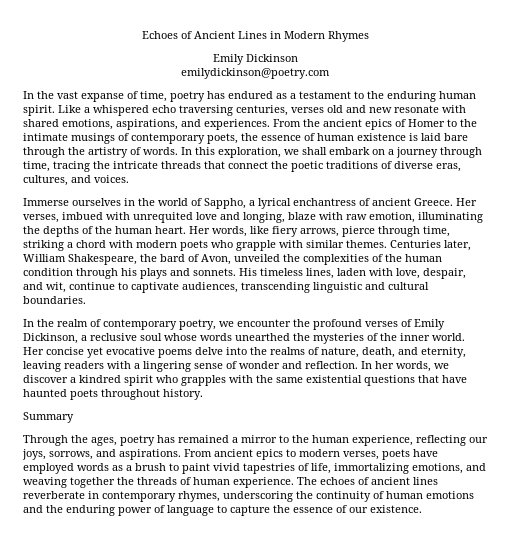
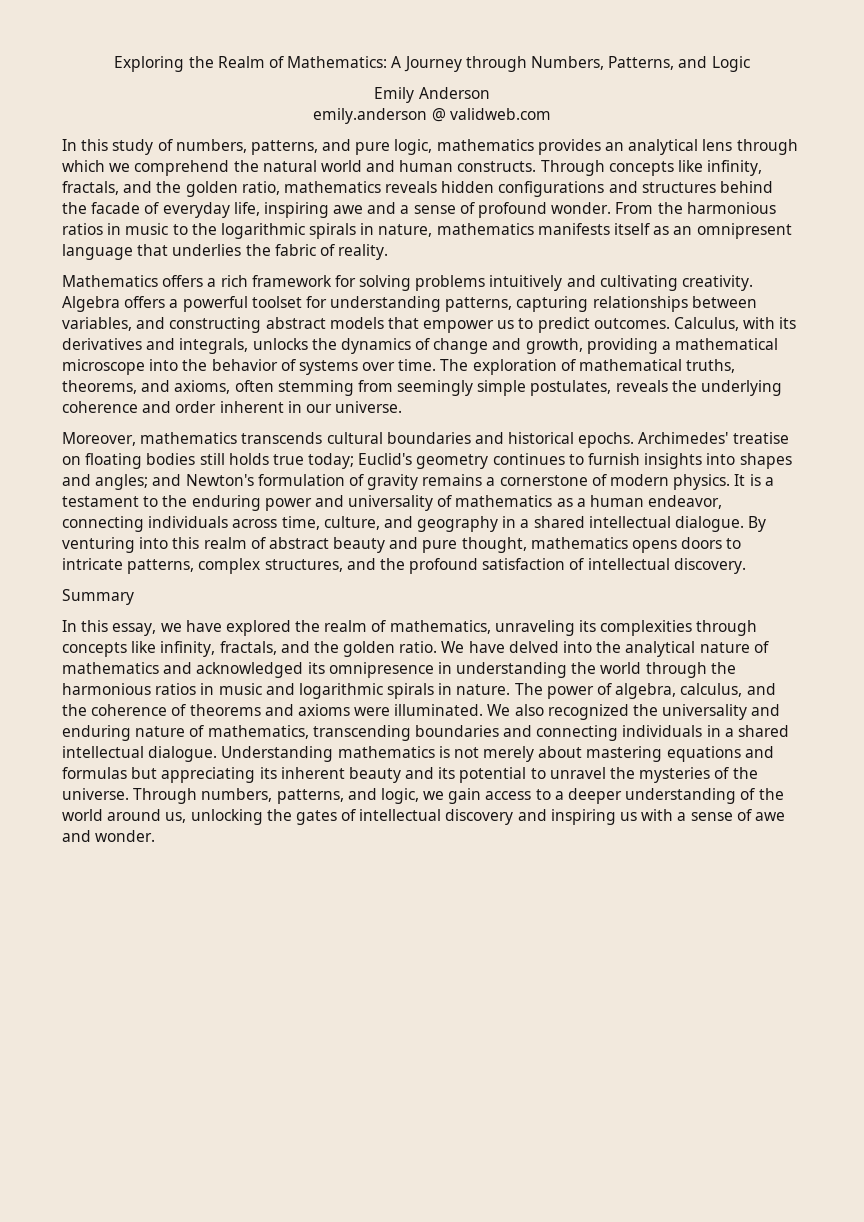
[141,31,369,42] [212,54,298,65] [181,68,330,79] [23,91,287,102] Echoes of Ancient Lines in Modern Rhymes // Emily Dickinson // emilydickinson@poetry.com // In the vast expanse of time, poetry has endured as -> [114,56,750,72] [374,87,490,103] [313,108,551,124] [62,139,798,155] [62,160,763,176] [62,181,774,197] [62,202,776,218] [62,223,792,239] [62,244,389,260] [62,275,754,291] [62,296,757,312] [62,317,797,333] [62,338,779,354] [62,359,736,375] [62,380,783,396] [62,401,403,413] [62,432,789,448] [62,453,792,469] [62,474,761,490] Exploring the Realm of Mathematics: A Journey through Numbers, Patterns, and Logic // Emily Anderson // emily.anderson @ validweb.com // In this study of numbers, patterns, and pure logic, mathematics provides an analytical lens through which we comprehend the natural world and human constructs. Through concepts like infinity, fractals, and the golden ratio, mathematics reveals hidden configurations and structures behind the facade of everyday life, inspiring awe and a sense of profound wonder. From the harmonious ratios in music to the logarithmic spirals in nature, mathematics manifests itself as an omnipresent language that underlies the fabric of reality. // Mathematics offers a rich framework for solving problems intuitively and cultivating creativity. Algebra offers a powerful toolset for understanding patterns, capturing relationships between variables, and constructing abstract models that empower us to predict outcomes. Calculus, with its derivatives and integrals, unlocks the dynamics of change and growth, providing a mathematical microscope into the behavior of systems over time. The exploration of mathematical truths, theorems, and axioms, often stemming from seemingly simple postulates, reveals the underlying coherence and order inherent in our universe. // Moreover, mathematics transcends cultural boundaries and historical epochs. Archimedes' treatise on floating bodies still holds true today; Euclid's geometry continues to furnish insights into shapes and angles; and Newton's formulation of gravity remains a cornerstone of modern physics. It is
[439,91,476,99] [23,105,466,116] [23,119,477,130] [23,133,468,144] [23,147,482,158] [23,161,461,172] [23,175,129,186] [23,198,477,209] [23,212,483,223] [23,226,450,237] [23,240,471,251] [23,254,442,265] [23,268,466,279] [23,282,429,293] [23,296,86,304] [23,319,445,330] [23,333,465,344] [23,347,466,358] [23,361,104,372] human spirit. Like a whispered echo traversing centuries, verses old and new resonate with shared emotions, aspirations, and experiences. From the ancient epics of Homer to the intimate musings of contemporary poets, the essence of human existence is laid bare through the artistry of words. In this exploration, we shall embark on a journey through time, tracing the intricate threads that connect the poetic traditions of diverse eras, cultures, and voices. // Immerse ourselves in the world of Sappho, a lyrical enchantress of ancient Greece. Her verses, imbued with unrequited love and longing, blaze with raw emotion, illuminating the depths of the human heart. Her words, like fiery arrows, pierce through time, striking a chord with modern poets who grapple with similar themes. Centuries later, William Shakespeare, the bard of Avon, unveiled the complexities of the human condition through his plays and sonnets. His timeless lines, laden with love, despair, and wit, continue to captivate audiences, transcending linguistic and cultural boundaries. // In the realm of contemporary poetry, we encounter the profound verses of Emily Dickinson, a reclusive soul whose words unearthed the mysteries of the inner world. Her concise yet evocative poems delve into the realms of nature, death, and eternity, leaving readers -> [264,495,723,511] [62,516,767,532] [62,537,742,553] [62,558,746,574] [62,589,134,605] [62,620,758,636] [62,641,769,657] [62,662,736,678] [62,683,776,699] [62,704,781,720] [62,725,790,741] [62,746,774,762] [62,767,758,783] [62,788,784,804] [62,809,638,825] power and universality of mathematics as a human endeavor, connecting individuals across time, culture, and geography in a shared intellectual dialogue. By venturing into this realm of abstract beauty and pure thought, mathematics opens doors to intricate patterns, complex structures, and the profound satisfaction of intellectual discovery. // Summary // In this essay, we have explored the realm of mathematics, unraveling its complexities through concepts like infinity, fractals, and the golden ratio. We have delved into the analytical nature of mathematics and acknowledged its omnipresence in understanding the world through the harmonious ratios in music and logarithmic spirals in nature. The power of algebra, calculus, and the coherence of theorems and axioms were illuminated. We also recognized the universality and enduring nature of mathematics, transcending boundaries and connecting individuals in a shared intellectual dialogue. Understanding mathematics is not merely about mastering equations and formulas but appreciating its inherent beauty and its potential to unravel the mysteries of the universe. Through numbers, patterns, and logic, we gain access to a deeper understanding of the world around us, unlocking the gates of intellectual discovery and inspiring us
[143,361,449,372] [23,375,467,386] [23,389,203,400] [23,412,74,423] [23,435,488,446] [22,449,438,460] [23,463,486,474] [23,477,438,488] [23,491,474,502] [23,505,422,516] lingering sense of wonder and reflection. In her words, we discover a kindred spirit who grapples with the same existential questions that have haunted poets throughout history. // Summary // Through the ages, poetry has remained a mirror to the human experience, reflecting our joys, sorrows, and aspirations. From ancient epics to modern verses, poets have employed words as a brush to paint vivid tapestries of life, immortalizing emotions, and weaving together the threads of human experience. The echoes of ancient lines reverberate in contemporary rhymes, underscoring the continuity of human emotions and the enduring power of language to capture the essence of our existence. -> [690,809,785,821] [62,830,156,842] sense of awe and wonder.

